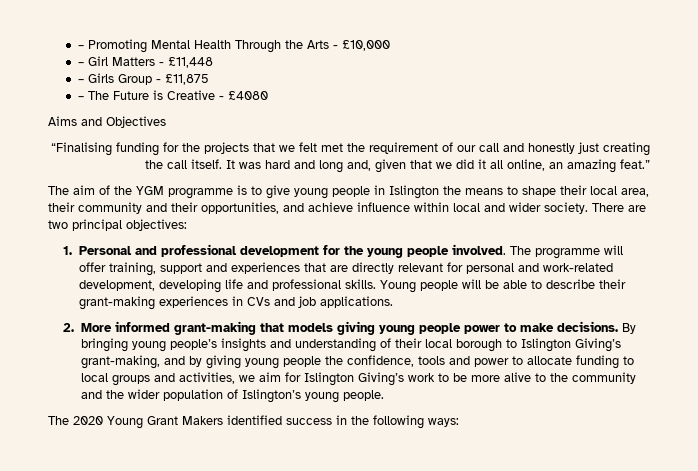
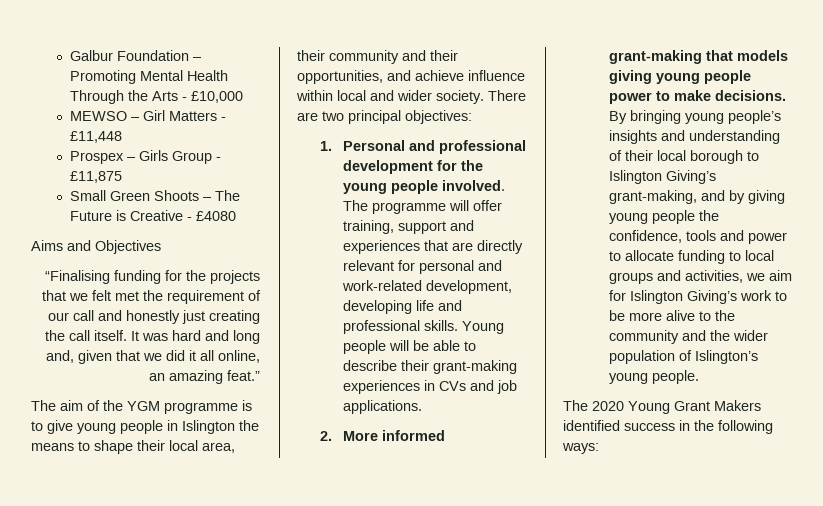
(77, 47) none -> [69,50,189,61] Galbur Foundation
(390, 45) none -> [69,111,127,121] MEWSO
(213, 62) none -> [69,151,124,164] Prospex
(209, 79) none -> [69,190,199,201] Small Green Shoots

